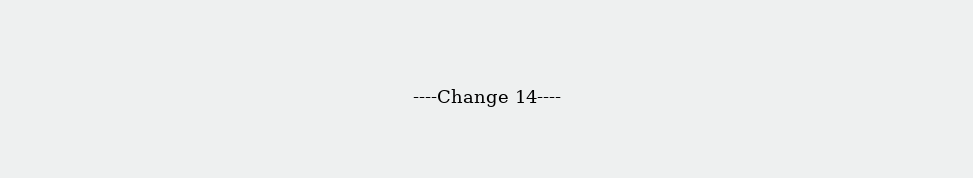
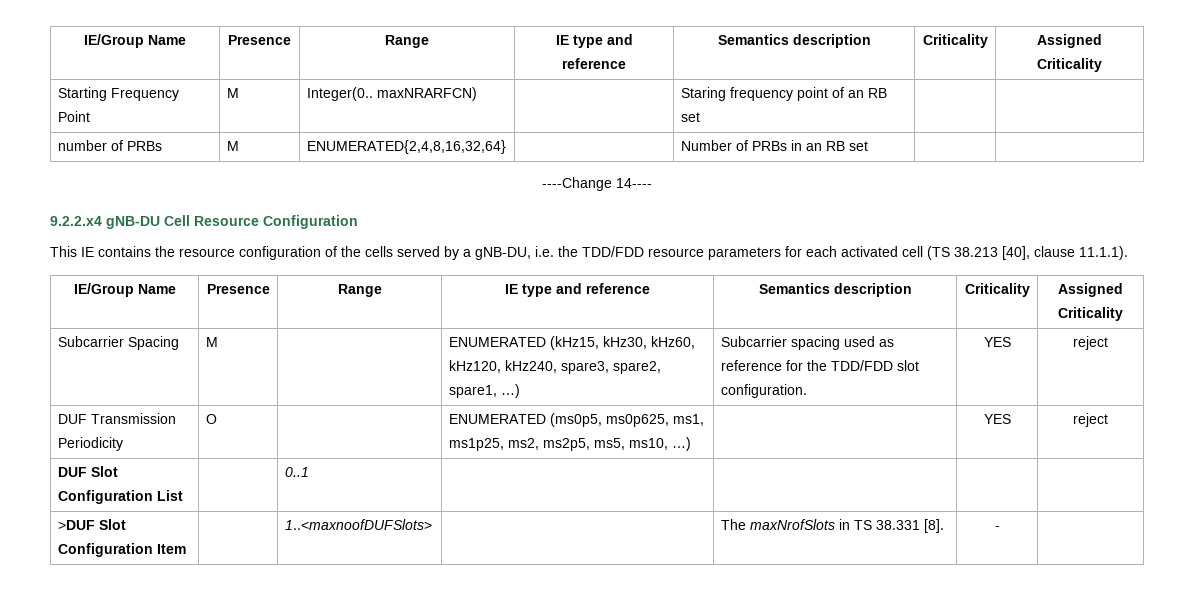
[412,89,561,107] ----Change 14---- -> [84,34,186,48] [228,35,291,45] [385,35,429,48] [555,34,633,48] [562,58,626,69] [717,34,871,48] [922,34,988,48] [1037,34,1102,48] [1037,58,1102,72] [57,87,179,101] [57,111,90,122] [226,88,239,98] [306,87,477,101] [680,87,887,101] [680,112,700,122] [57,140,162,151] [226,141,239,151] [306,140,506,154] [680,140,868,151] [542,177,652,191] [50,215,358,229] [50,246,1128,260] [73,283,176,297] [206,284,270,294] [337,284,382,297] [505,283,650,297] [758,283,912,297] [964,283,1030,297] [1058,283,1123,297] [1058,307,1123,321] [57,336,179,350] [205,337,218,347] [448,336,695,350] [448,360,661,374] [448,384,520,398] [720,336,894,350] [720,360,919,371] [720,384,807,398] [983,337,1011,347] [1073,336,1108,350] [57,413,176,424] [57,437,123,451] [205,414,217,424] [448,413,704,427] [448,437,691,451] [983,414,1011,424] [1073,413,1108,427] [57,466,118,477] [57,490,183,504] [284,467,309,477] [57,519,126,530] [57,543,186,557] [284,519,432,530] [720,519,944,533] [994,526,1000,530] IE/Group Name | Presence | Range | IE type and reference | Semantics description | Criticality | Assigned Criticality // Starting Frequency Point | M | Integer(0.. maxNRARFCN) | | Staring frequency point of an RB set | | // number of PRBs | M | ENUMERATED{2,4,8,16,32,64} | | Number of PRBs in an RB set | | // ----Change 14---- // 9.2.2.x4 gNB-DU Cell Resource Configuration // This IE contains the resource configuration of the cells served by a gNB-DU, i.e. the TDD/FDD resource parameters for each activated cell (TS 38.213 [40], clause 11.1.1). // IE/Group Name | Presence | Range | IE type and reference | Semantics description | Criticality | Assigned Criticality // Subcarrier Spacing | M | | ENUMERATED (kHz15, kHz30, kHz60, kHz120, kHz240, spare3, spare2, spare1, …) | Subcarrier spacing used as reference for the TDD/FDD slot configuration. | YES | reject // DUF Transmission Periodicity | O | | ENUMERATED (ms0p5, ms0p625, ms1, ms1p25, ms2, ms2p5, ms5, ms10, …) | | YES | reject // DUF Slot Configuration List | | 0..1 | | | | // >DUF Slot Configuration Item | | 1..<maxnoofDUFSlots> | | The maxNrofSlots in TS 38.331 [8]. | - |

